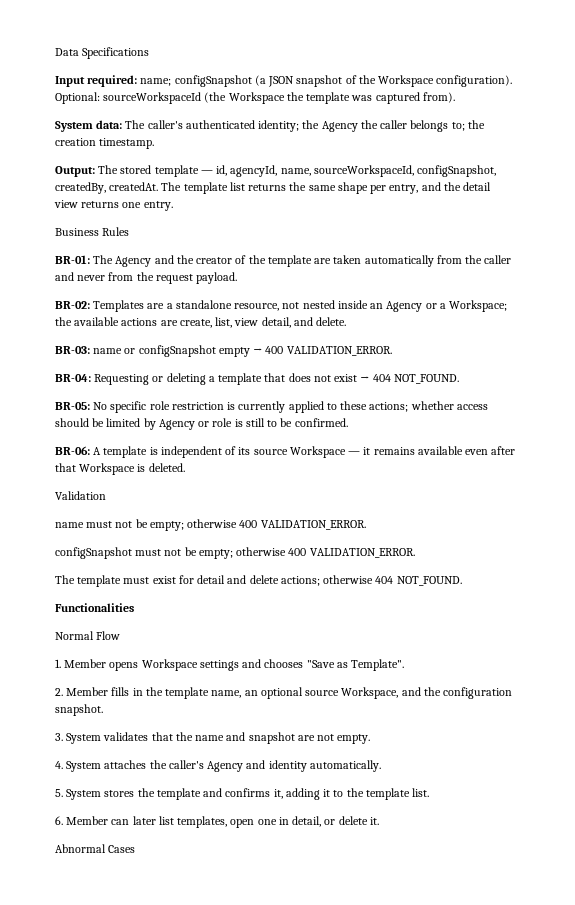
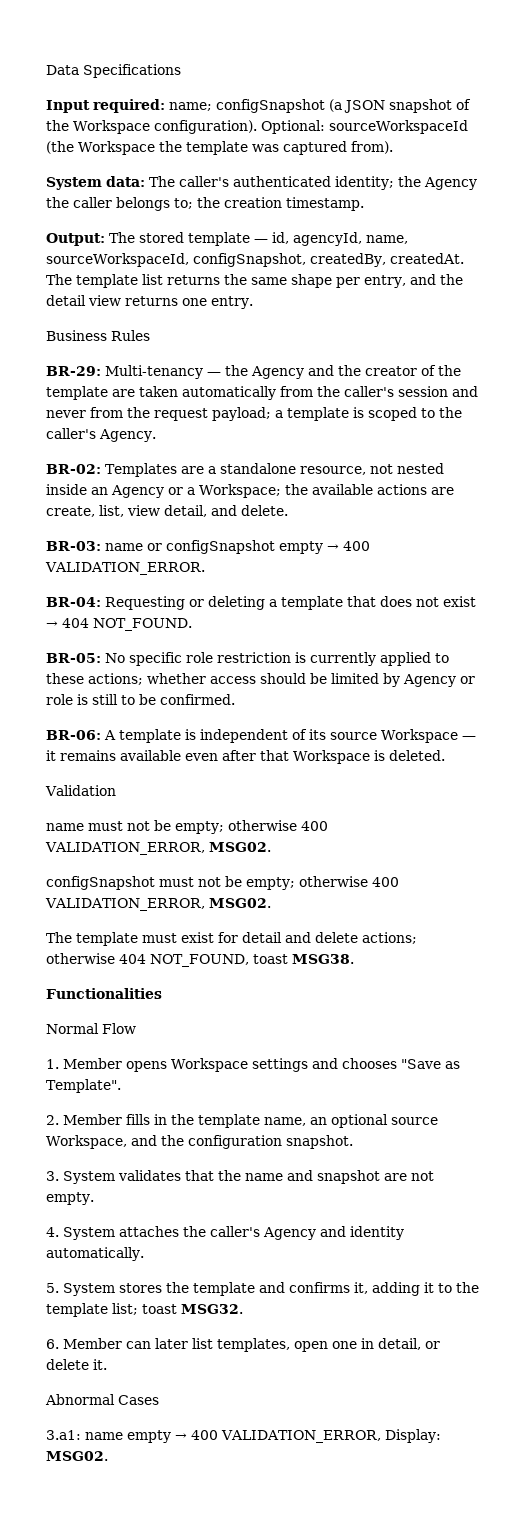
[55,255,114,264] BR-01: The -> [46,365,248,379] BR-29: Multi-tenancy — the
[484,255,512,264] caller -> [344,386,448,397] caller's session
[196,272,238,284] payload. -> [212,407,462,421] [46,428,156,442] payload; a template is scoped to the caller's Agency.
[260,520,366,530] VALIDATION_ERROR. -> [45,842,271,855] VALIDATION_ERROR, MSG02.
[309,548,415,558] VALIDATION_ERROR. -> [45,898,271,911] VALIDATION_ERROR, MSG02.
[396,576,462,586] NOT_FOUND. -> [150,954,354,967] NOT_FOUND, toast MSG38.
[412,788,430,797] list. -> [112,1303,243,1315] list; toast MSG32.
(136, 849) none -> [46,1429,441,1443] [46,1451,108,1461] // 3.a1: name empty → 400 VALIDATION_ERROR, Display: MSG02.

